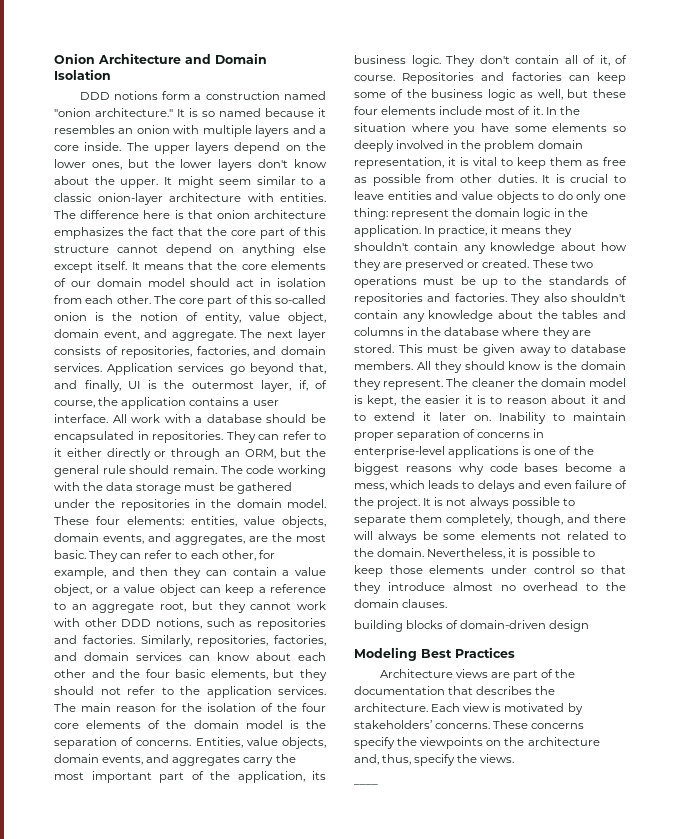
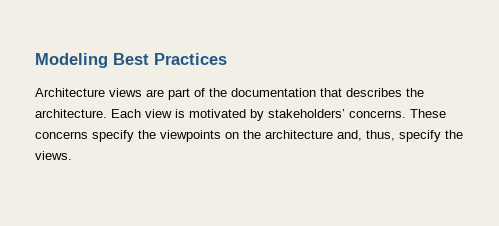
[54,53,267,64] [54,69,111,80] [79,91,326,100] [54,108,326,117] [54,125,326,137] [54,142,326,154] [54,159,327,171] [54,176,326,188] [54,193,326,205] [54,210,326,219] [54,227,326,239] [54,244,326,256] [54,261,326,273] [54,278,326,287] [54,295,326,307] [54,312,326,324] [54,329,326,341] [54,346,326,358] [54,363,326,375] [54,380,327,392] [54,397,279,409] [54,414,326,423] [54,431,326,443] [54,448,326,460] [54,465,326,477] [54,482,292,494] [54,499,327,511] [54,516,326,528] [54,533,326,545] [54,550,275,562] [54,567,326,579] [54,584,326,596] [54,601,326,613] [54,618,326,630] [54,635,326,647] [54,652,326,661] [54,669,327,681] [54,686,326,698] [54,703,326,712] [54,720,326,729] [54,737,326,749] [54,754,296,766] [54,771,326,783] [354,55,627,67] [354,72,626,84] [354,89,626,101] [354,106,580,115] [354,123,626,135] [354,140,583,152] [354,157,626,169] [354,174,626,186] [354,191,626,203] [354,208,588,220] [354,225,572,237] [354,242,627,254] [354,259,593,271] [354,276,627,288] [354,293,626,305] [354,310,626,322] [354,327,591,339] [354,344,626,356] [354,361,626,373] [354,378,626,390] [354,395,626,407] [354,412,626,424] [354,429,545,441] [354,446,594,458] [354,463,626,475] [354,480,627,492] [354,497,575,509] [354,514,626,526] [354,531,626,543] [354,548,595,560] [354,565,626,577] [354,582,626,594] [354,599,448,608] [354,620,590,632] Onion Architecture and Domain Isolation // DDD notions form a construction named "onion architecture." It is so named because it resembles an onion with multiple layers and a core inside. The upper layers depend on the lower ones, but the lower layers don't know about the upper. It might seem similar to a classic onion-layer architecture with entities. The difference here is that onion architecture emphasizes the fact that the core part of this structure cannot depend on anything else except itself. It means that the core elements of our domain model should act in isolation from each other. The core part of this so-called onion is the notion of entity, value object, domain event, and aggregate. The next layer consists of repositories, factories, and domain services. Application services go beyond that, and finally, UI is the outermost layer, if, of course, the application contains a user interface. All work with a database should be encapsulated in repositories. They can refer to it either directly or through an ORM, but the general rule should remain. The code working with the data storage must be gathered under the repositories in the domain model. These four elements: entities, value objects, domain events, and aggregates, are the most basic. They can refer to each other, for example, and then they can contain a value object, or a value object can keep a reference to an aggregate root, but they cannot work with other DDD notions, such as repositories and factories. Similarly, repositories, factories, and domain services can know about each other and the four basic elements, but they should not refer to the application services. The main reason for the isolation of the four core elements of the domain model is the separation of concerns. Entities, value objects, domain events, and aggregates carry the most important part of the application, its business logic. They don't contain all of it, of course. Repositories and factories can keep some of the business logic as well, but these four elements include most of it. In the situation where you have some elements so deeply involved in the problem domain representation, it is vital to keep them as free as possible from other duties. It is crucial to leave entities and value objects to do only one thing: represent the domain logic in the application. In practice, it means they shouldn't contain any knowledge about how they are preserved or created. These two operations must be up to the standards of repositories and factories. They also shouldn't contain any knowledge about the tables and columns in the database where they are stored. This must be given away to database members. All they should know is the domain they represent. The cleaner the domain model is kept, the easier it is to reason about it and to extend it later on. Inability to maintain proper separation of concerns in enterprise-level applications is one of the biggest reasons why code bases become a mess, which leads to delays and even failure of the project. It is not always possible to separate them completely, though, and there will always be some elements not related to the domain. Nevertheless, it is possible to keep those elements under control so that they introduce almost no overhead to the domain clauses. // building blocks of domain-driven design // -> (35, 60) none
[354,784,378,785] // ____ -> (72, 155) none

